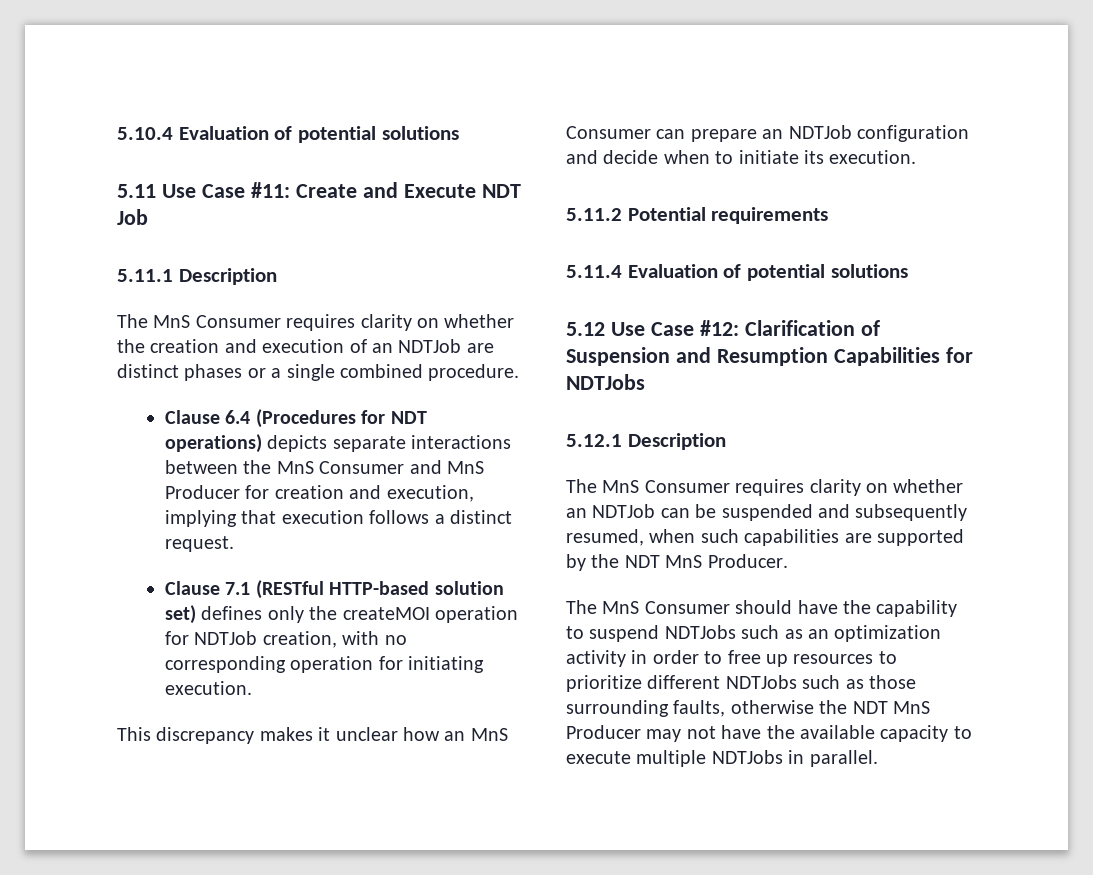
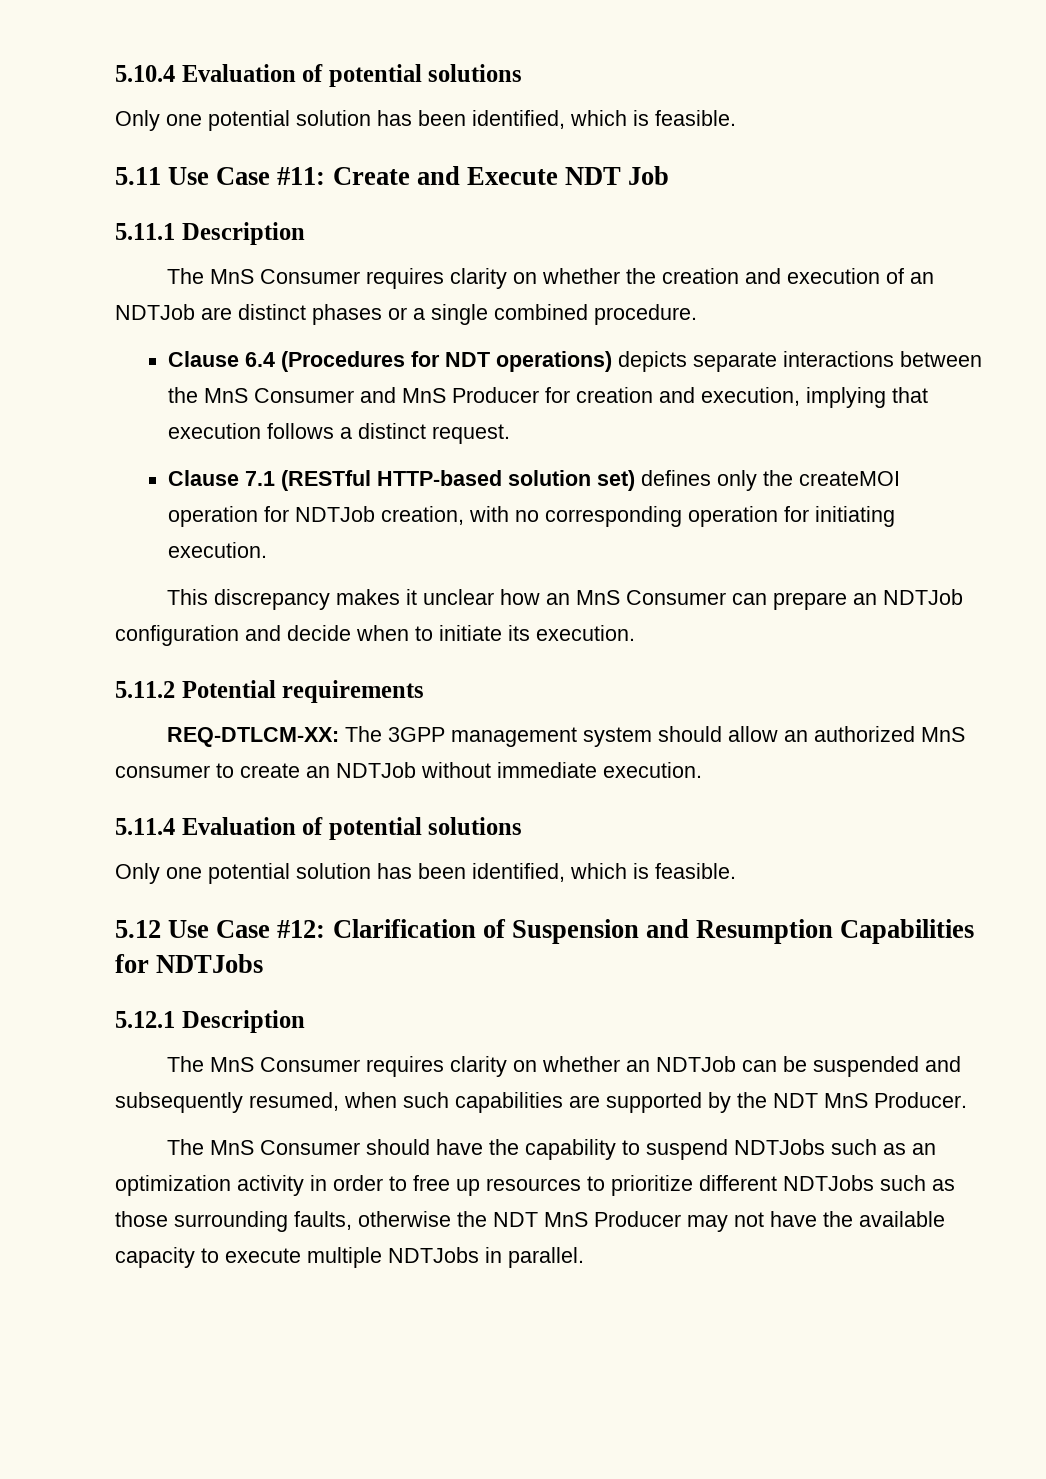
(459, 133) none -> [115,110,736,131] // Only one potential solution has been identified, which is feasible.
(829, 215) none -> [166,726,965,747] [115,762,702,778] // REQ-DTLCM-XX: The 3GPP management system should allow an authorized MnS consumer to create an NDTJob without immediate execution.
(908, 271) none -> [115,863,736,884] // Only one potential solution has been identified, which is feasible.

